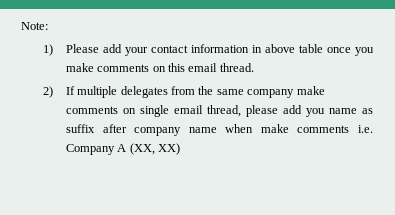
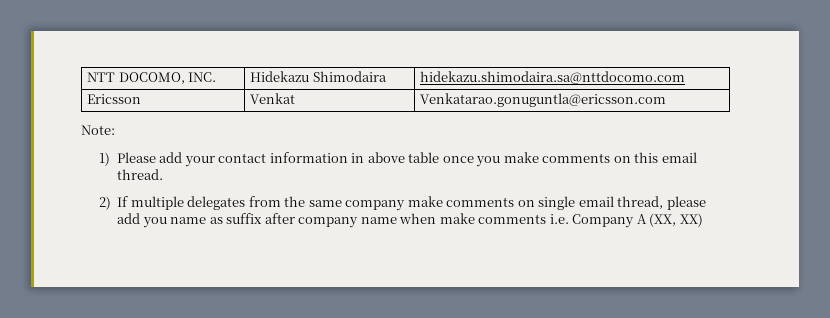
(21, 26) none -> [87,72,217,84] [250,71,387,82] [420,71,686,84] [87,94,142,104] [250,93,296,104] [420,93,667,107] NTT DOCOMO, INC. | Hidekazu Shimodaira | hidekazu.shimodaira.sa@nttdocomo.com // Ericsson | Venkat | Venkatarao.gonuguntla@ericsson.com //

